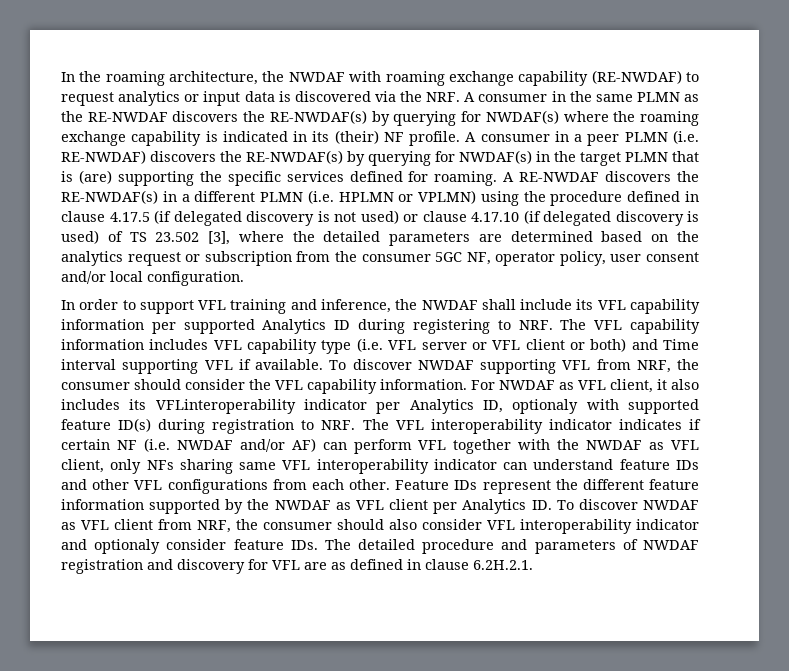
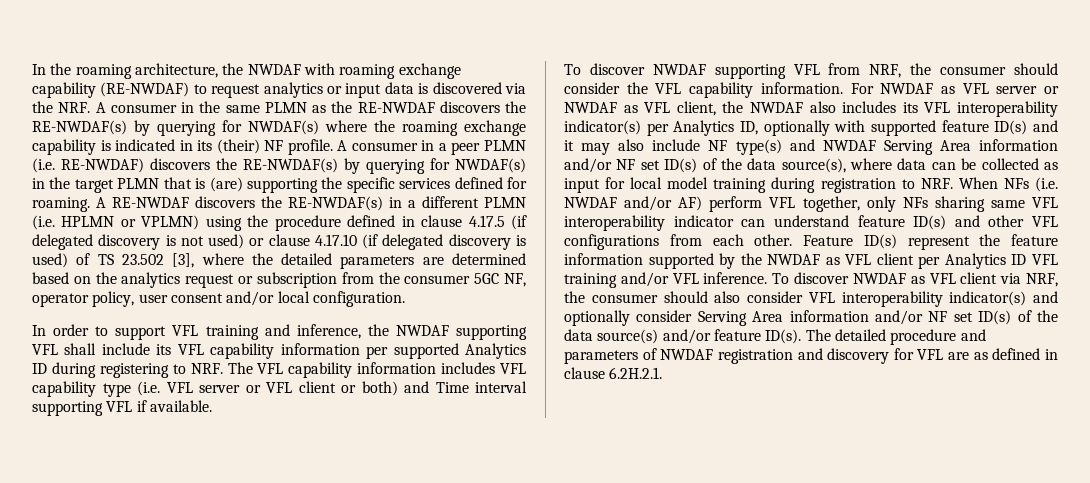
(478, 305) none -> [456,325,528,340] [32,344,58,355] supporting VFL
(323, 364) none -> (212, 406) //
[610,379,699,393] [61,399,367,414] client, it also includes its VFLinteroperability indicator -> [996,86,1059,94] [564,101,1058,117] [564,120,641,135] server or NWDAF as VFL client, the NWDAF also includes its VFL interoperability indicator(s)
[512,399,579,414] optionaly -> [763,120,830,136] optionally
[158,419,701,434] [61,439,137,450] during registration to NRF. The VFL interoperability indicator indicates if certain NF -> [1033,120,1058,132] [564,139,1058,155] [564,158,1058,173] [564,177,1029,193] and it may also include NF type(s) and NWDAF Serving Area information and/or NF set ID(s) of the data source(s), where data can be collected as input for local model training during registration to NRF. When NFs
[322,442,347,450] can -> (703, 203) none
[453,439,700,454] [61,459,104,473] together with the NWDAF as VFL client, -> [802,196,860,212] together,
[676,460,699,470] IDs -> [913,215,947,230] ID(s)
[454,480,478,490] IDs -> [863,234,897,249] ID(s)
[582,479,644,490] different -> (1001, 240) none
[531,500,552,510] ID. -> [1011,254,1059,265] [564,272,768,288] ID VFL training and/or VFL inference.
[158,519,192,530] from -> [1000,273,1022,284] via
[636,519,699,530] [61,539,318,554] indicator and optionaly consider feature IDs. -> [949,291,1058,306] [564,310,1058,326] [564,329,802,344] indicator(s) and optionally consider Serving Area information and/or NF set ID(s) of the data source(s) and/or feature ID(s).

